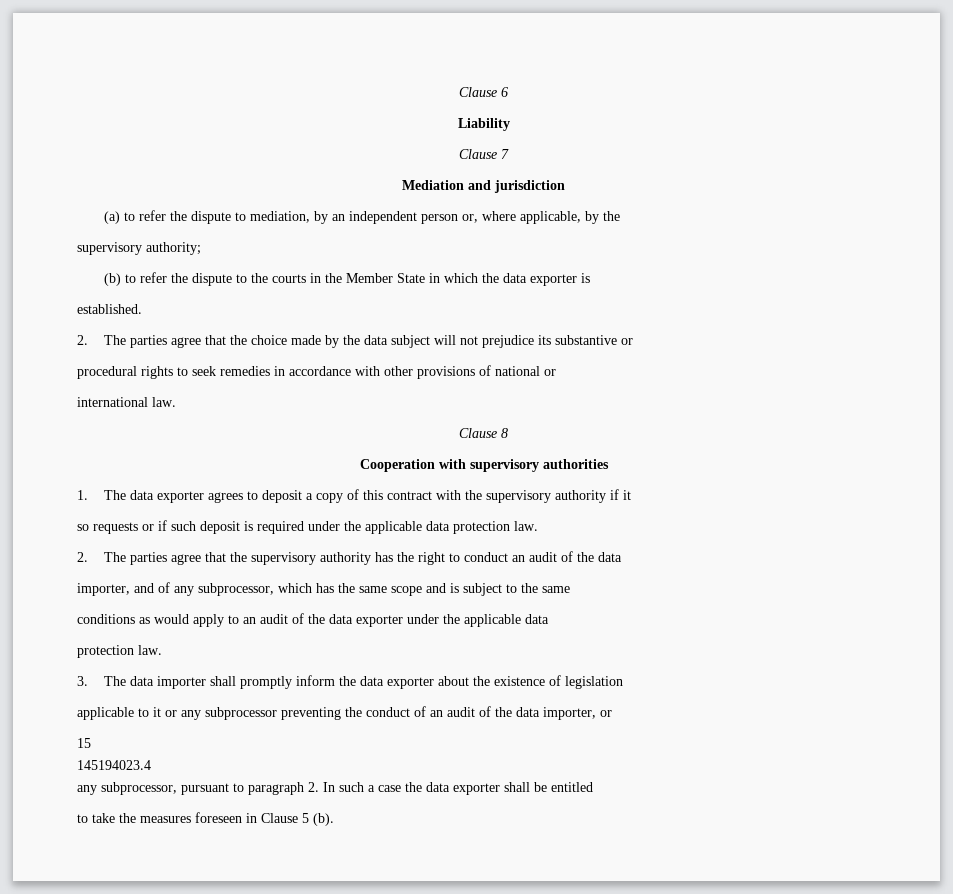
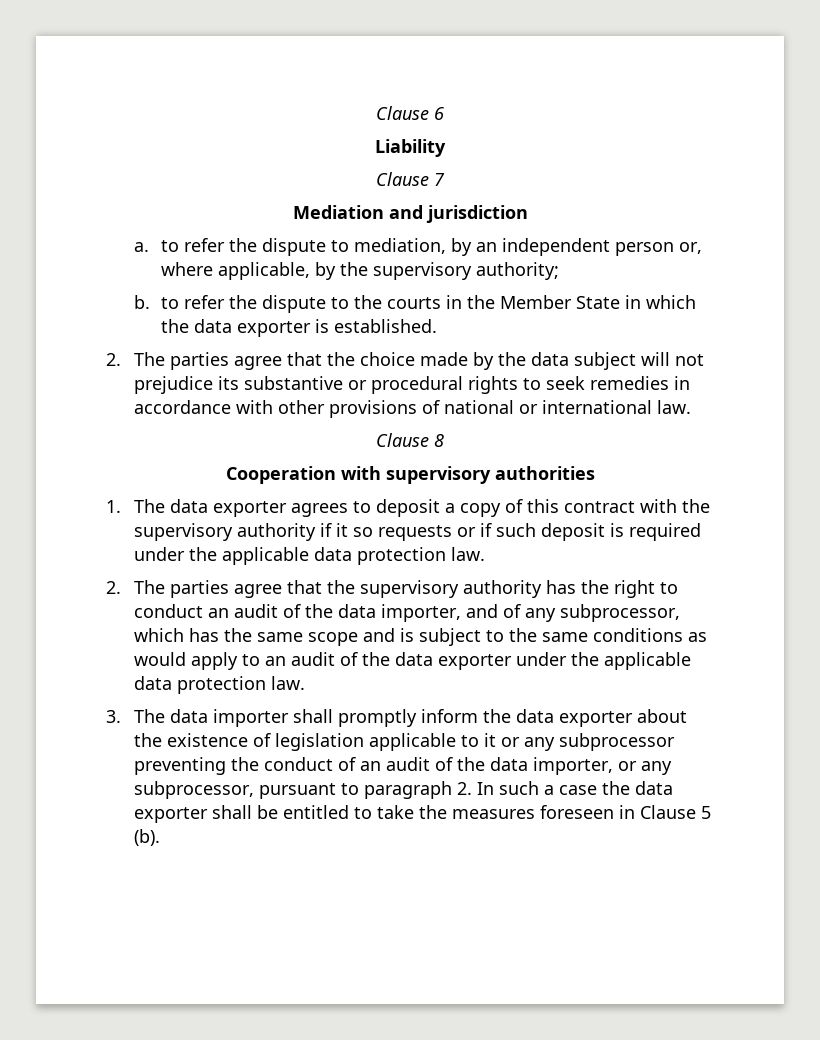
[104,211,121,224] (a) -> [133,242,149,252] a.
(621, 216) // -> (369, 269) none
[104,273,122,286] (b) -> [133,295,150,309] b.
(591, 278) // -> (330, 326) none
(634, 341) // -> (367, 385) none
(556, 372) // -> (538, 409) none
(632, 495) // -> (348, 530) none
(623, 557) // -> (376, 611) none
(570, 589) // -> (588, 637) none
(549, 619) // -> (172, 683) none
(624, 682) // -> (364, 742) none
[77,738,91,748] [77,760,151,770] // 15 // 145194023.4 // -> (637, 766) none
(593, 787) // -> (349, 812) none

